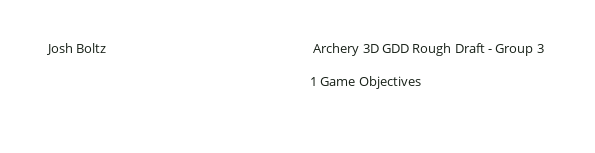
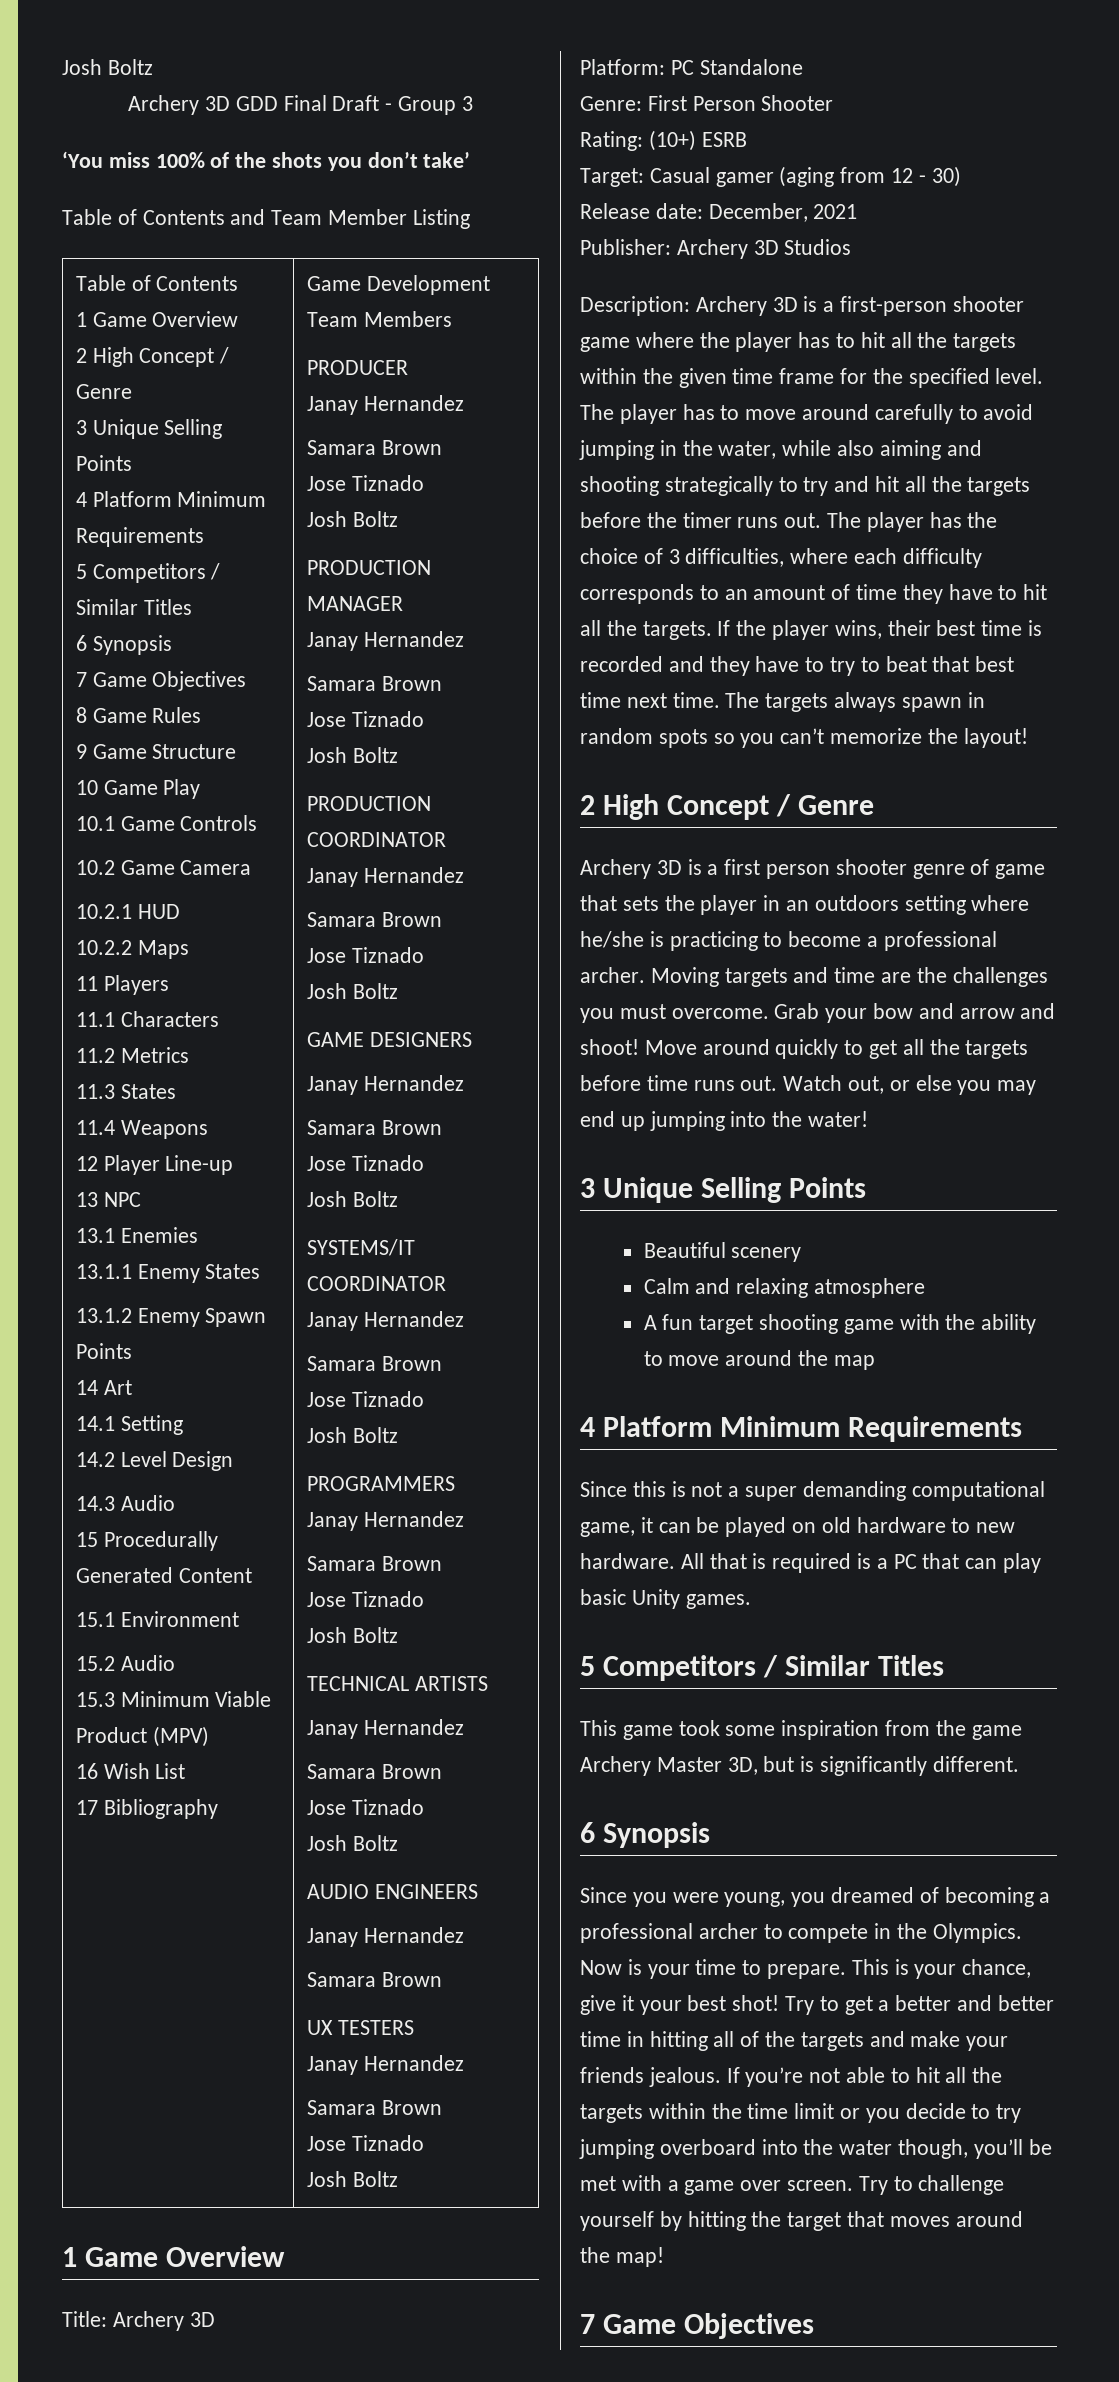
[412,43,452,56] Rough -> [283,95,327,111] Final
[310,77,317,86] 1 -> [62,151,471,171] [62,209,470,229] [75,275,239,291] [75,311,239,327] [75,347,230,367] [75,384,132,399] [75,419,223,439] [75,455,132,471] [75,491,267,507] [75,527,204,547] [75,563,221,583] [75,599,192,615] [75,635,172,655] [75,671,247,691] [75,707,202,723] [75,744,237,759] [75,779,201,799] [75,815,258,831] [75,860,252,875] [75,904,180,919] [75,940,189,959] [75,975,169,995] [75,1011,219,1027] [75,1047,189,1063] [75,1084,176,1099] [75,1120,208,1139] [75,1155,234,1175] [75,1192,141,1207] [75,1227,198,1243] [75,1264,261,1283] [75,1308,267,1327] [75,1343,132,1359] [75,1380,132,1395] [75,1415,183,1435] [75,1451,234,1471] [75,1495,175,1511] [75,1531,218,1551] [75,1567,252,1583] [75,1611,239,1627] [75,1655,175,1671] [75,1691,272,1707] [75,1726,209,1747] [75,1763,186,1779] [75,1799,218,1819] [306,275,490,295] [306,311,452,327] [306,360,408,375] [306,395,464,415] [306,440,442,455] [306,475,424,491] [306,511,398,527] [306,560,431,575] [306,596,403,611] [306,631,464,651] [306,676,442,691] [306,711,424,727] [306,747,398,763] [306,796,431,811] [306,832,446,847] [306,867,464,887] [306,912,442,927] [306,947,424,963] [306,983,398,999] [306,1032,472,1047] [306,1075,464,1095] [306,1120,442,1135] [306,1155,424,1171] [306,1191,398,1207] [306,1239,415,1256] [306,1276,446,1291] [306,1311,464,1331] [306,1356,442,1371] [306,1391,424,1407] [306,1427,398,1443] [306,1476,455,1491] [306,1511,464,1531] [306,1556,442,1571] [306,1591,424,1607] [306,1627,398,1643] [306,1676,488,1691] [306,1719,464,1739] [306,1764,442,1779] [306,1799,424,1815] [306,1835,398,1851] [306,1884,478,1899] [306,1927,464,1947] [306,1972,442,1987] [306,2020,414,2035] [306,2055,464,2075] [306,2100,442,2115] [306,2135,424,2151] [306,2171,398,2187] [62,2246,286,2267] [62,2311,215,2331] [580,59,803,75] [580,95,834,111] [580,130,747,151] [580,166,961,187] [580,203,858,222] [580,239,852,259] [580,296,1024,316] [580,332,1017,352] [580,368,1044,388] [580,404,1034,424] [579,440,982,460] [580,476,1031,496] [580,512,998,532] [580,548,982,568] [580,584,1048,604] [580,620,1043,640] [580,656,1015,676] [580,692,985,712] [580,728,1028,748] [580,794,875,820] [580,859,1046,879] [580,895,1030,915] [580,931,997,951] [580,967,1048,987] [580,1003,1056,1023] [580,1039,1029,1059] [580,1075,1037,1095] [580,1111,869,1131] [580,1177,867,1203] [643,1242,802,1262] [643,1278,925,1298] [643,1314,1037,1334] [643,1350,875,1370] [580,1416,1023,1442] [580,1481,1045,1501] [580,1517,1016,1537] [580,1553,1042,1573] [580,1589,751,1609] [580,1655,945,1681] [580,1720,1022,1740] [580,1756,1019,1776] [580,1822,711,1848] [580,1887,1051,1907] [580,1923,1022,1943] [580,1959,1032,1979] [580,1995,1054,2015] [580,2031,1009,2051] [580,2067,1003,2087] [580,2103,1022,2123] [579,2139,1052,2159] [580,2175,1005,2195] [580,2211,1023,2231] [580,2247,664,2267] [580,2314,595,2334] ‘You miss 100% of the shots you don’t take’ // Table of Contents and Team Member Listing // Table of Contents // 1 Game Overview // 2 High Concept / Genre // 3 Unique Selling Points // 4 Platform Minimum Requirements // 5 Competitors / Similar Titles // 6 Synopsis // 7 Game Objectives // 8 Game Rules // 9 Game Structure // 10 Game Play // 10.1 Game Controls // 10.2 Game Camera // 10.2.1 HUD // 10.2.2 Maps // 11 Players // 11.1 Characters // 11.2 Metrics // 11.3 States // 11.4 Weapons // 12 Player Line-up // 13 NPC // 13.1 Enemies // 13.1.1 Enemy States // 13.1.2 Enemy Spawn Points // 14 Art // 14.1 Setting // 14.2 Level Design // 14.3 Audio // 15 Procedurally Generated Content // 15.1 Environment // 15.2 Audio // 15.3 Minimum Viable Product (MPV) // 16 Wish List // 17 Bibliography | Game Development Team Members // PRODUCER // Janay Hernandez // Samara Brown // Jose Tiznado // Josh Boltz // PRODUCTION MANAGER // Janay Hernandez // Samara Brown // Jose Tiznado // Josh Boltz // PRODUCTION COORDINATOR // Janay Hernandez // Samara Brown // Jose Tiznado // Josh Boltz // GAME DESIGNERS // Janay Hernandez // Samara Brown // Jose Tiznado // Josh Boltz // SYSTEMS/IT COORDINATOR // Janay Hernandez // Samara Brown // Jose Tiznado // Josh Boltz // PROGRAMMERS // Janay Hernandez // Samara Brown // Jose Tiznado // Josh Boltz // TECHNICAL ARTISTS // Janay Hernandez // Samara Brown // Jose Tiznado // Josh Boltz // AUDIO ENGINEERS // Janay Hernandez // Samara Brown // UX TESTERS // Janay Hernandez // Samara Brown // Jose Tiznado // Josh Boltz // 1 Game Overview // Title: Archery 3D // Platform: PC Standalone // Genre: First Person Shooter // Rating: (10+) ESRB // Target: Casual gamer (aging from 12 - 30) // Release date: December, 2021 // Publisher: Archery 3D Studios // Description: Archery 3D is a first-person shooter game where the player has to hit all the targets within the given time frame for the specified level. The player has to move around carefully to avoid jumping in the water, while also aiming and shooting strategically to try and hit all the targets before the timer runs out. The player has the choice of 3 difficulties, where each difficulty corresponds to an amount of time they have to hit all the targets. If the player wins, their best time is recorded and they have to try to beat that best time next time. The targets always spawn in random spots so you can’t memorize the layout! // 2 High Concept / Genre // Archery 3D is a first person shooter genre of game that sets the player in an outdoors setting where he/she is practicing to become a professional archer. Moving targets and time are the challenges you must overcome. Grab your bow and arrow and shoot! Move around quickly to get all the targets before time runs out. Watch out, or else you may end up jumping into the water! // 3 Unique Selling Points // Beautiful scenery // Calm and relaxing atmosphere // A fun target shooting game with the ability to move around the map // 4 Platform Minimum Requirements // Since this is not a super demanding computational game, it can be played on old hardware to new hardware. All that is required is a PC that can play basic Unity games. // 5 Competitors / Similar Titles // This game took some inspiration from the game Archery Master 3D, but is significantly different. // 6 Synopsis // Since you were young, you dreamed of becoming a professional archer to compete in the Olympics. Now is your time to prepare. This is your chance, give it your best shot! Try to get a better and better time in hitting all of the targets and make your friends jealous. If you’re not able to hit all the targets within the time limit or you decide to try jumping overboard into the water though, you’ll be met with a game over screen. Try to challenge yourself by hitting the target that moves around the map! // 7

